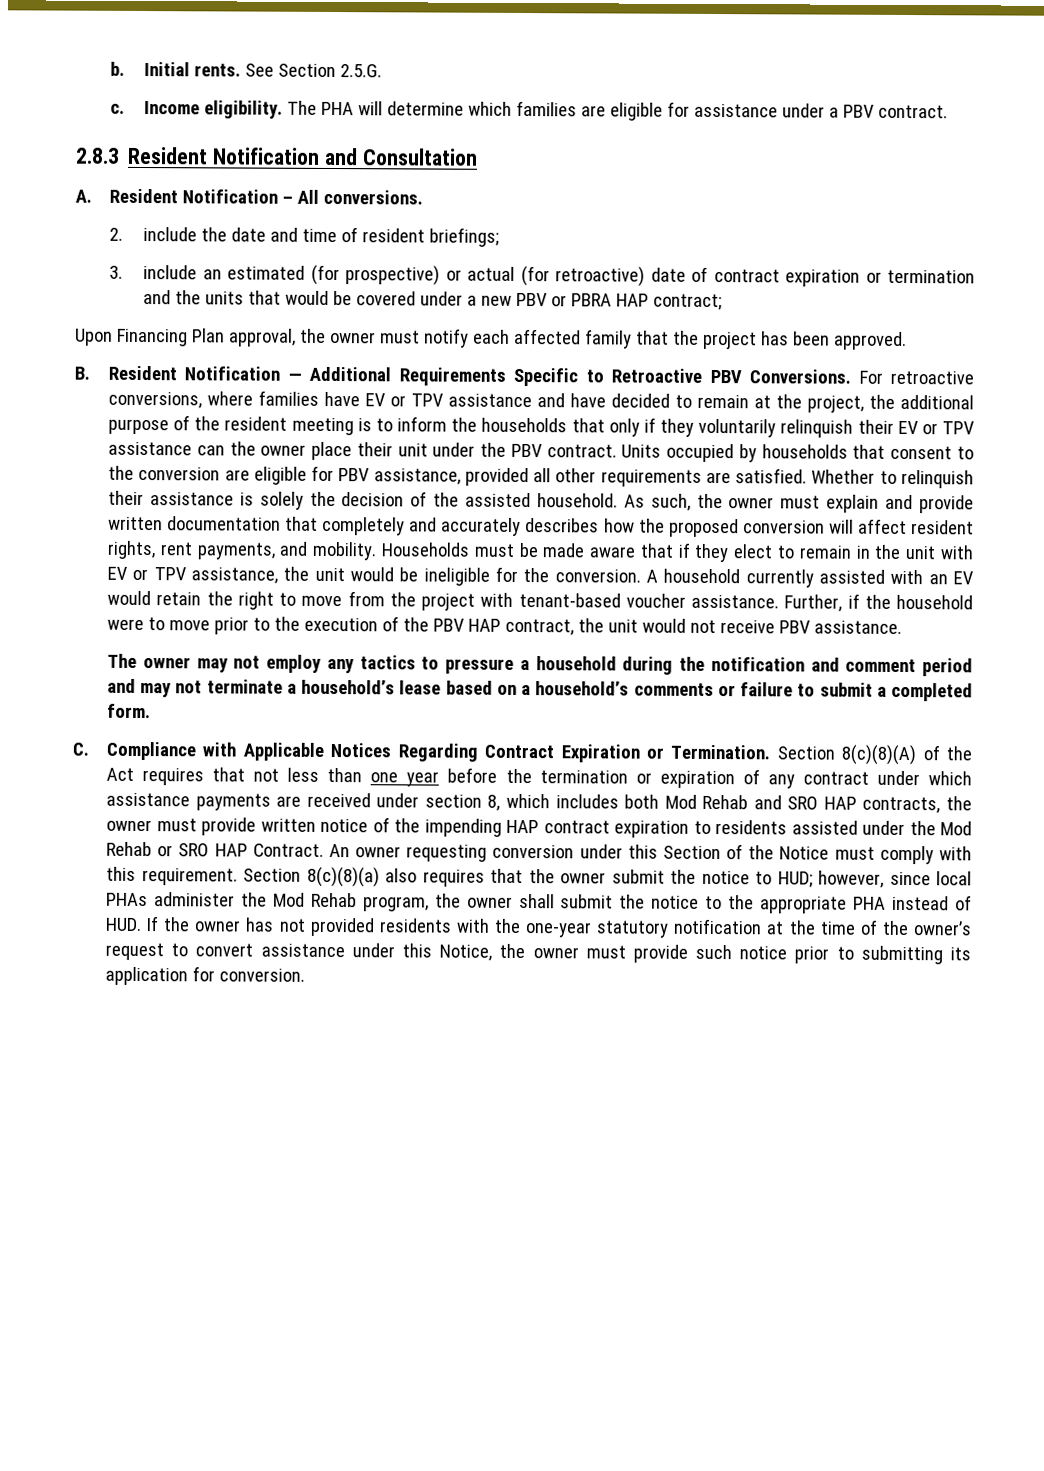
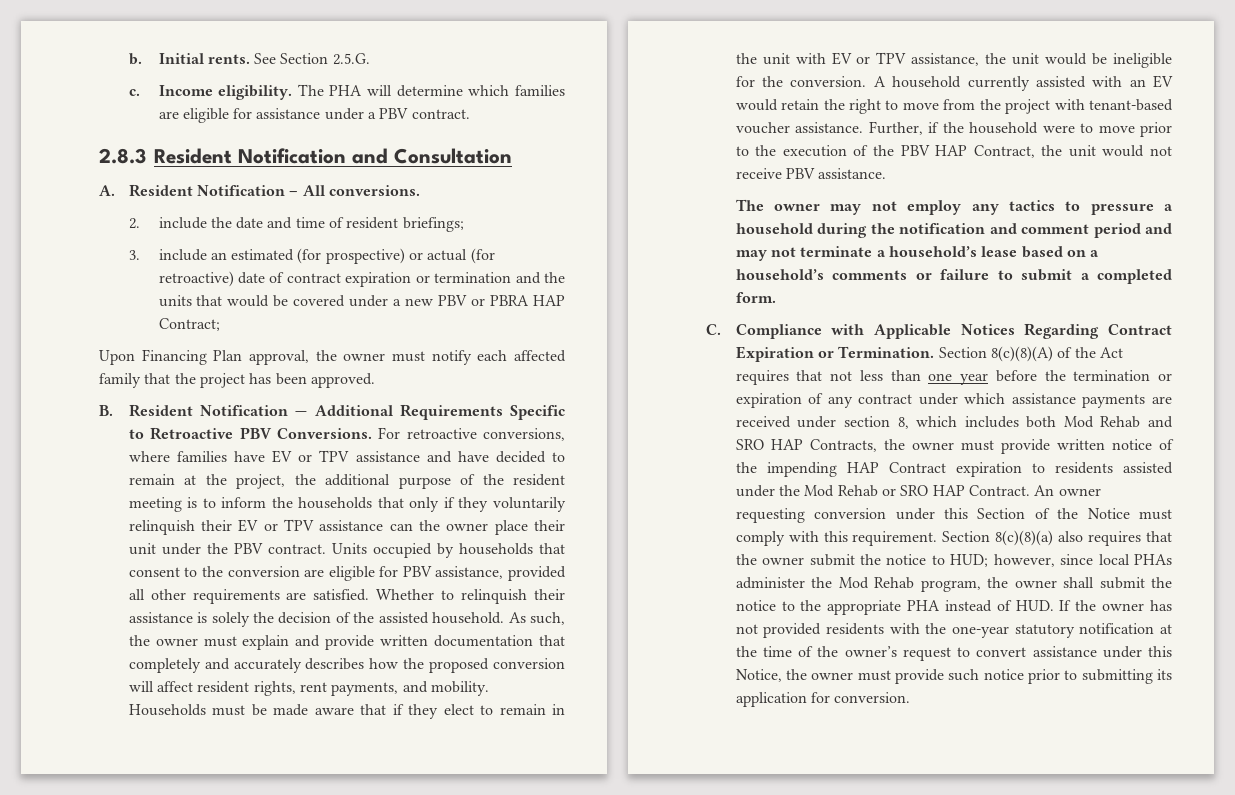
[652,293,722,311] contract; -> [158,318,220,331] Contract;
[504,618,574,636] contract, -> [973,145,1035,158] Contract,
[862,796,941,814] contracts, -> [809,439,877,452] Contracts,
[543,820,610,834] contract -> [888,462,946,473] Contract

